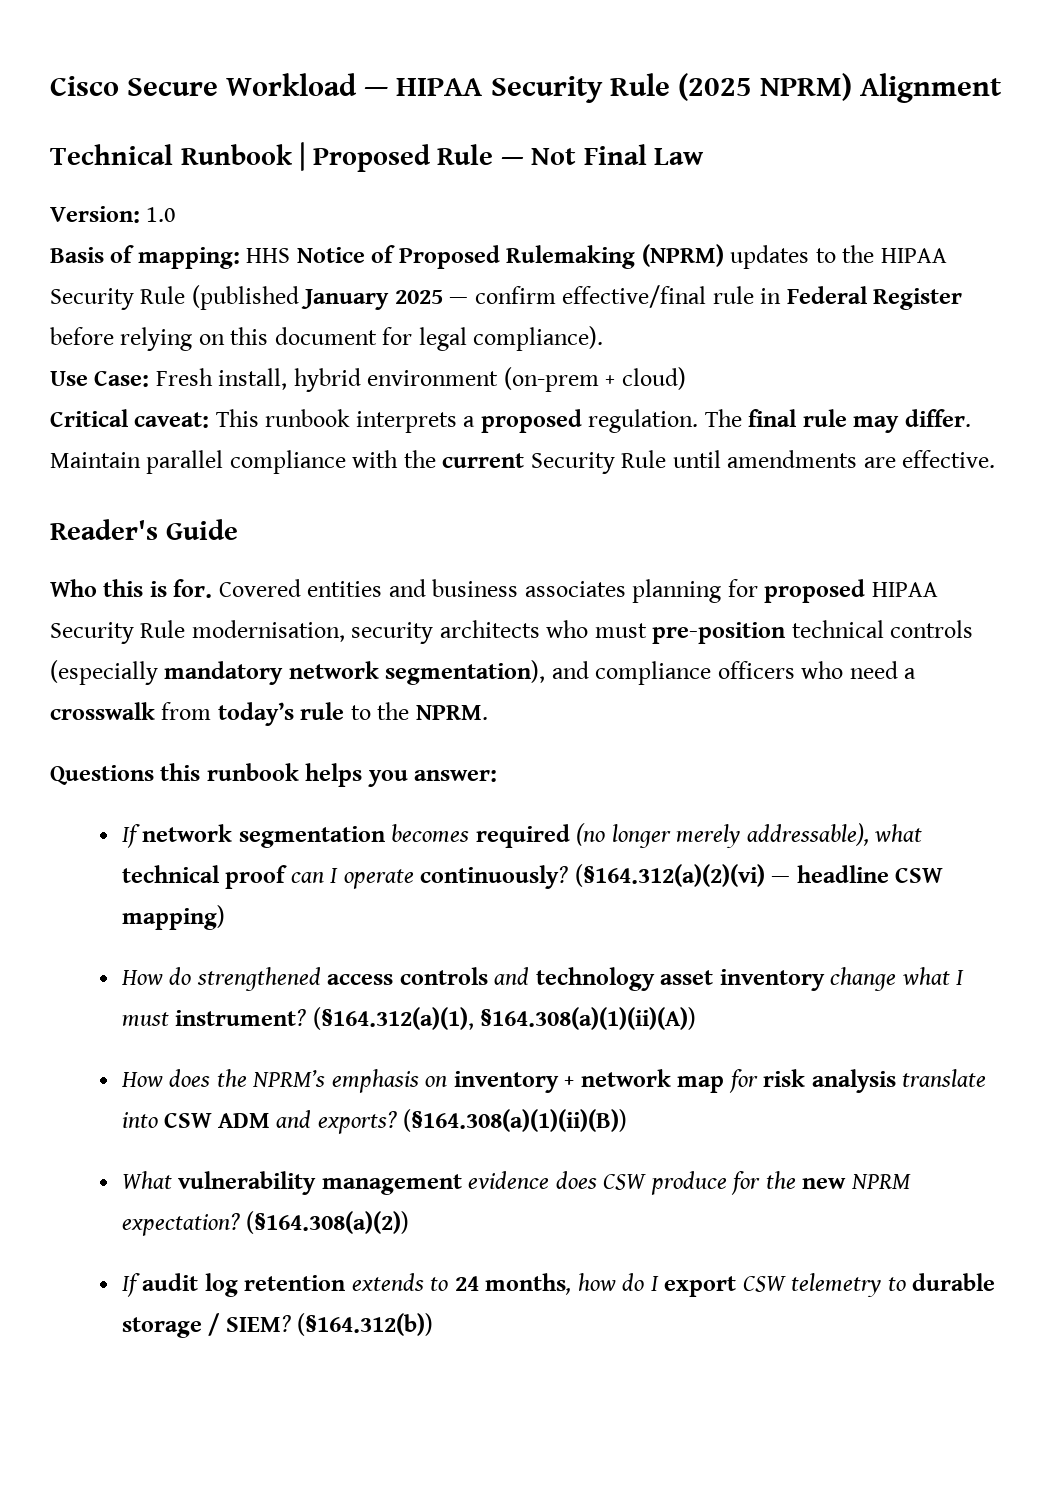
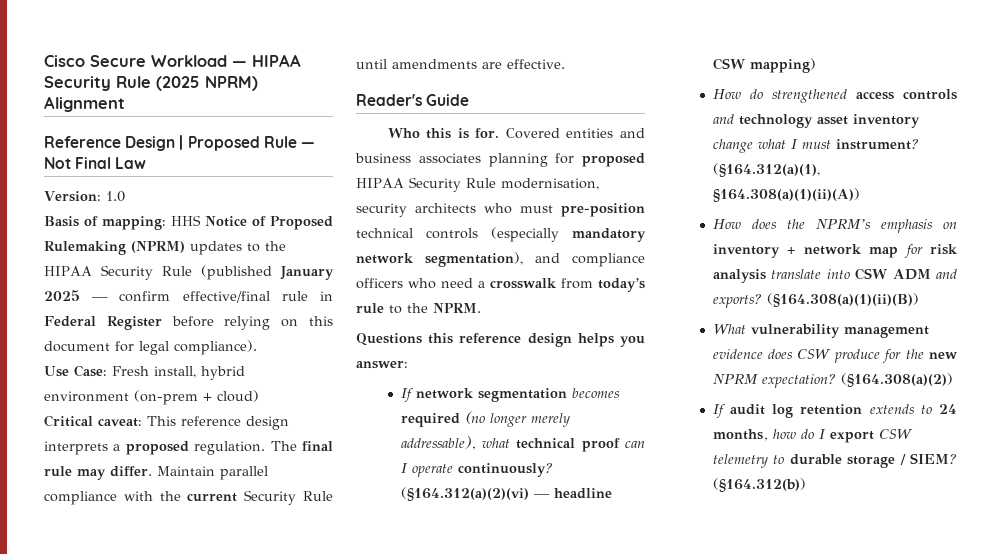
[50,144,293,165] Technical Runbook -> [44,136,176,151] Reference Design
[265,409,351,427] runbook -> [181,416,289,430] reference design
[206,763,299,781] runbook -> [459,333,572,347] reference design

